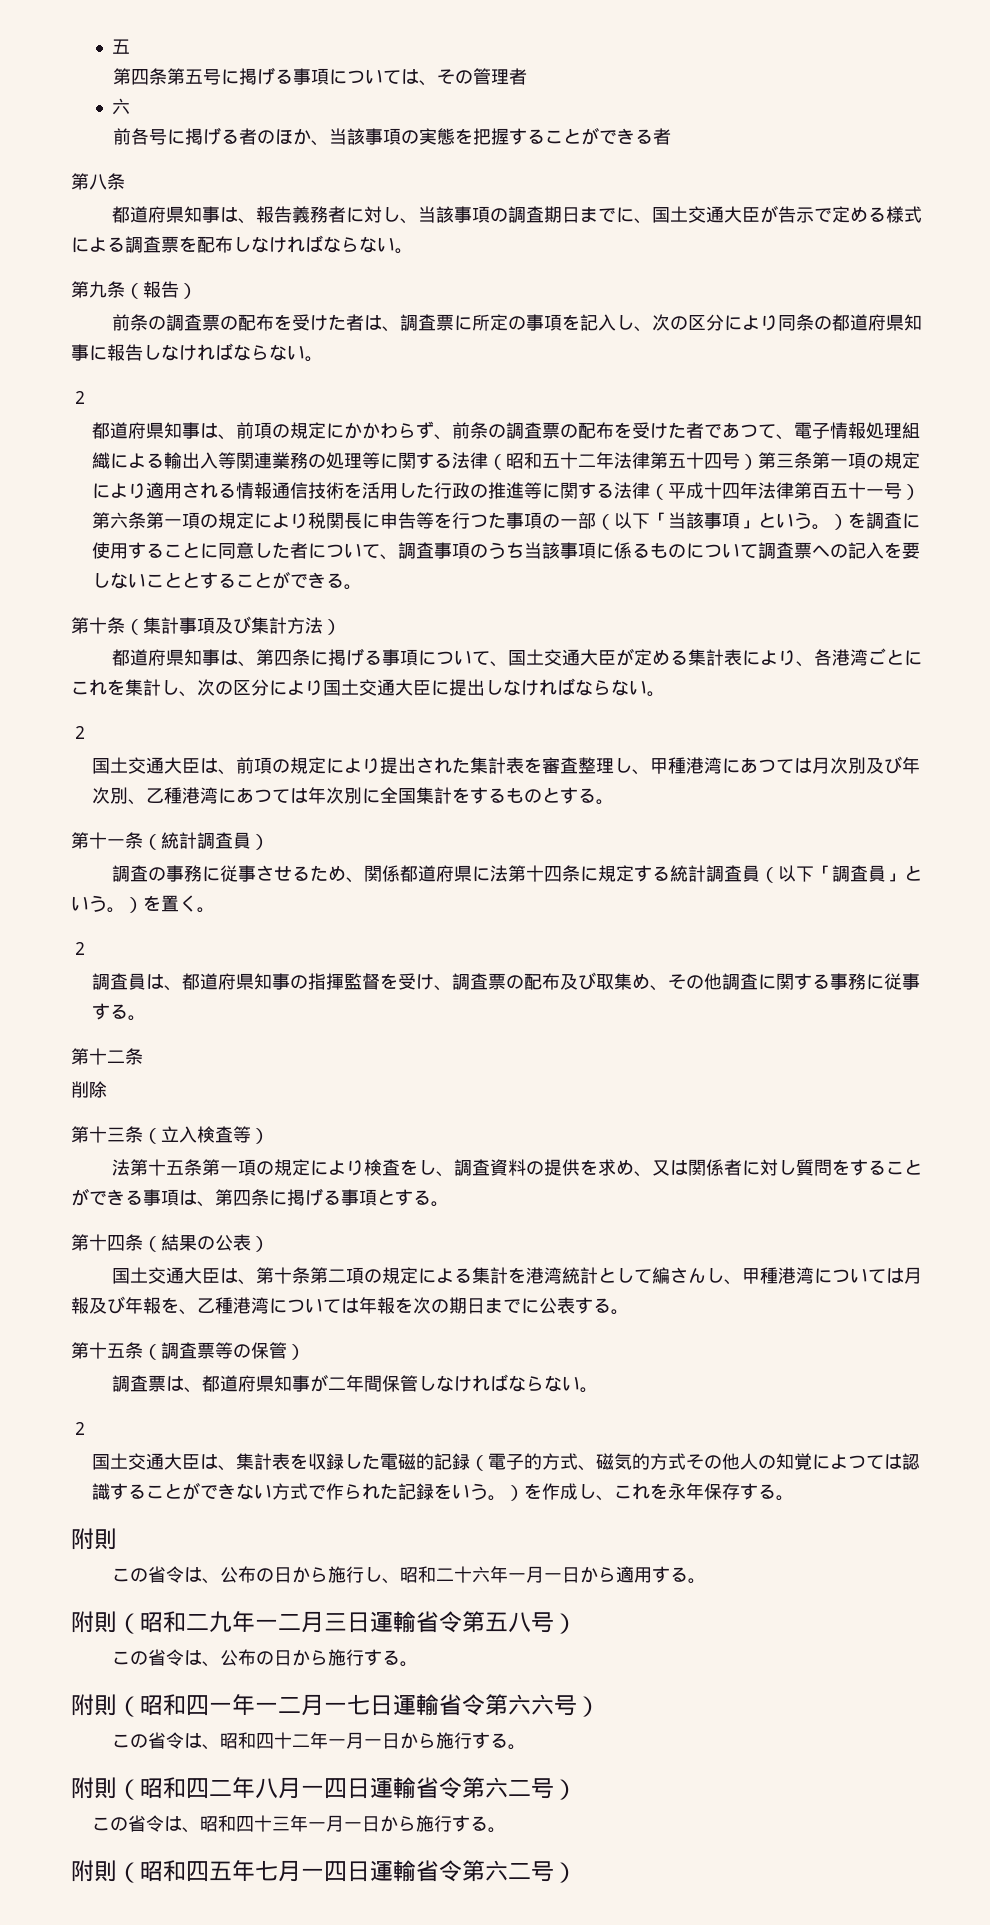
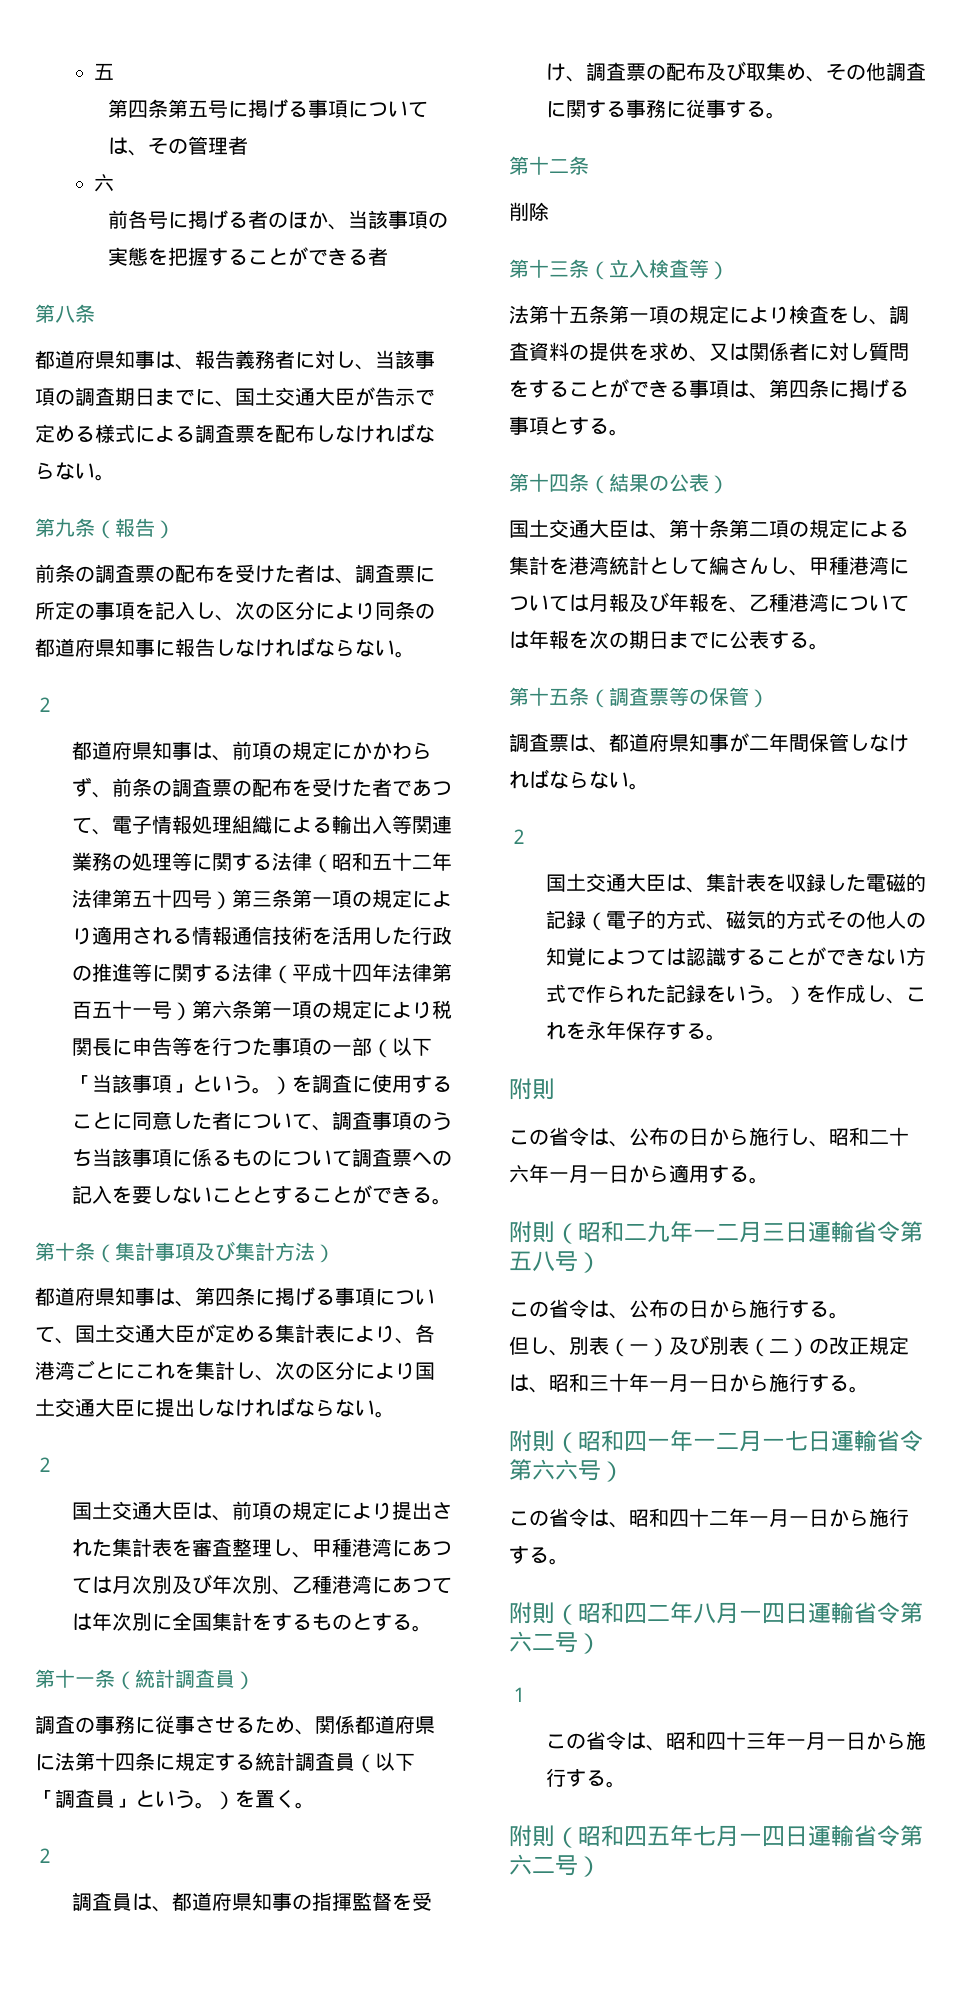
(419, 1664) none -> [509,1335,909,1357] [509,1373,869,1393] // 但し、別表（一）及び別表（二）の改正規定は、昭和三十年一月一日から施行する。
(577, 1789) none -> [509,1687,529,1702] // １

